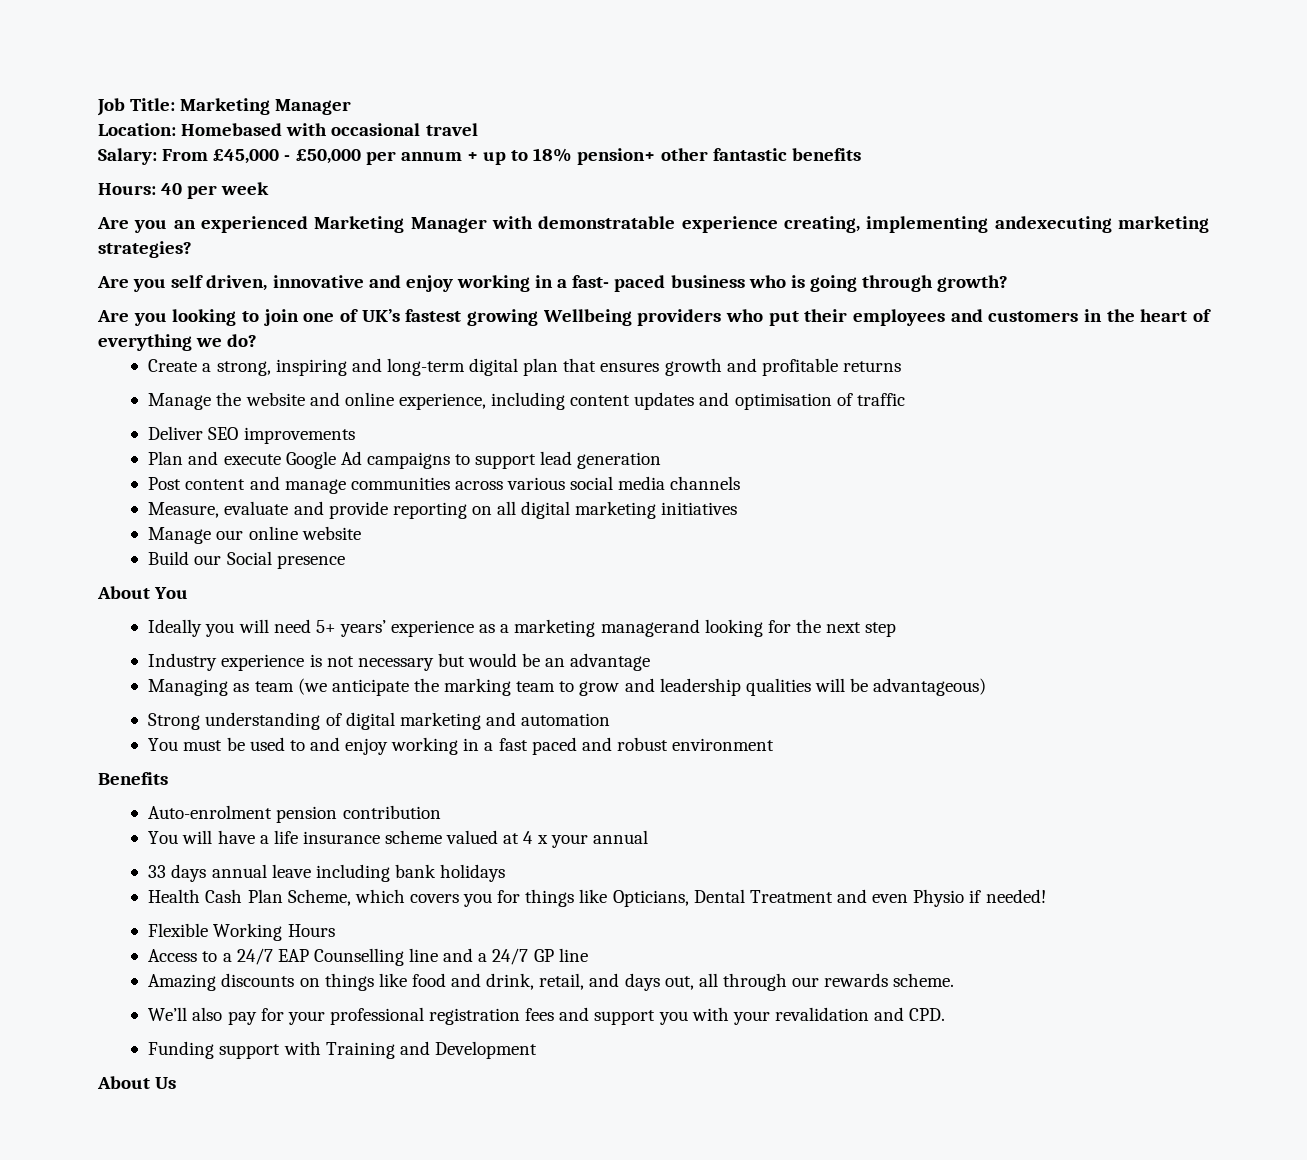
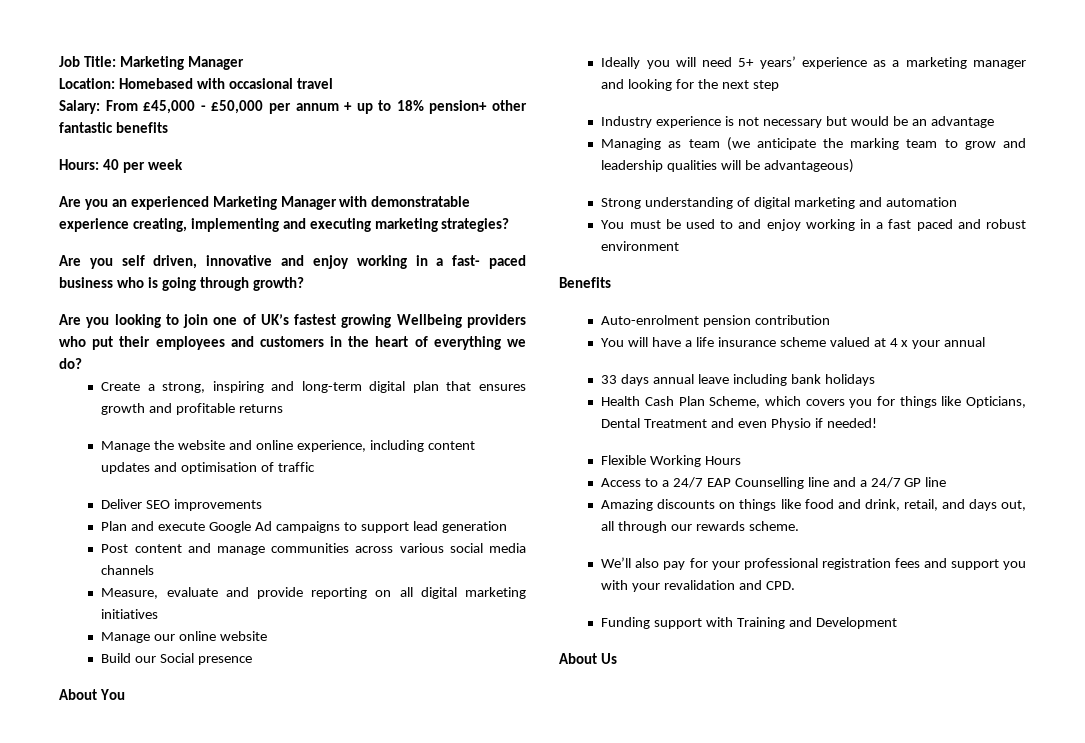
[994,216,1112,233] andexecuting -> [282,218,371,232] and executing
[600,619,700,637] managerand -> [973,60,1026,69] [601,79,625,89] manager and

